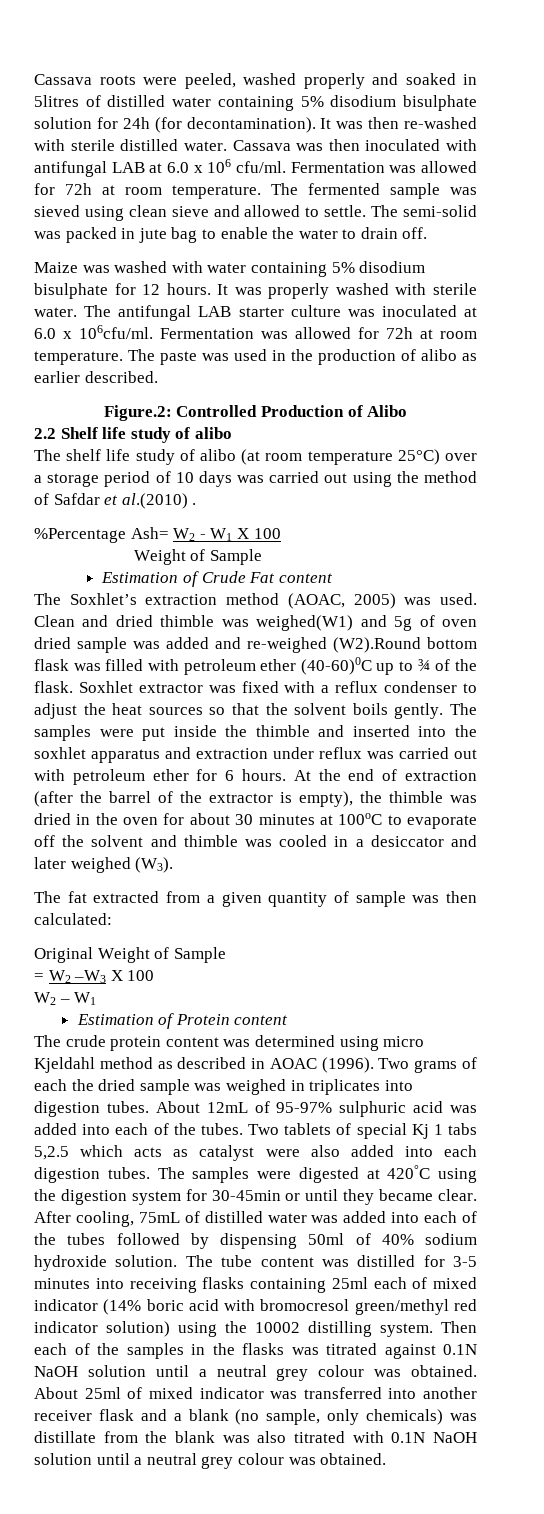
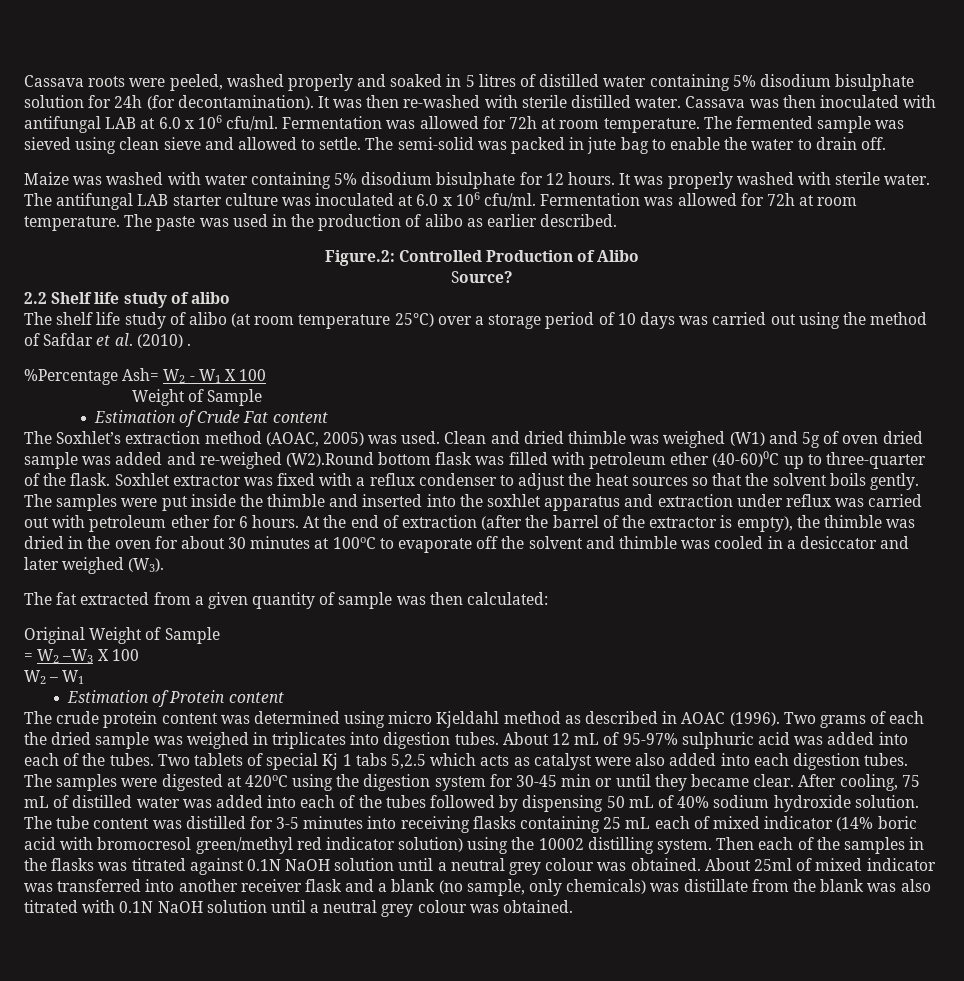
[34,95,79,107] 5litres -> [465,74,516,87] 5 litres
[79,325,153,339] 106cfu/ml. -> [455,192,537,208] 106 cfu/ml.
(408, 411) none -> [451,271,513,283] // Source?
[121,493,188,509] al.(2010) -> [114,333,183,348] al. (2010)
[256,615,354,631] weighed(W1) -> [663,431,765,448] weighed (W1)
[417,659,431,671] ¾ -> [825,452,926,469] three-quarter
[206,1102,248,1113] 12mL -> [552,733,600,745] 12 mL
[387,1165,431,1179] 420°C -> [244,775,288,787] 420oC
[211,1190,281,1201] 30-45min -> [516,774,592,787] 30-45 min
[138,1212,180,1223] 75mL -> [901,775,920,787] [24,796,49,808] 75 mL
[308,1233,345,1245] 50ml -> [606,796,654,808] 50 mL
[331,1277,368,1289] 25ml -> [603,817,651,829] 25 mL

